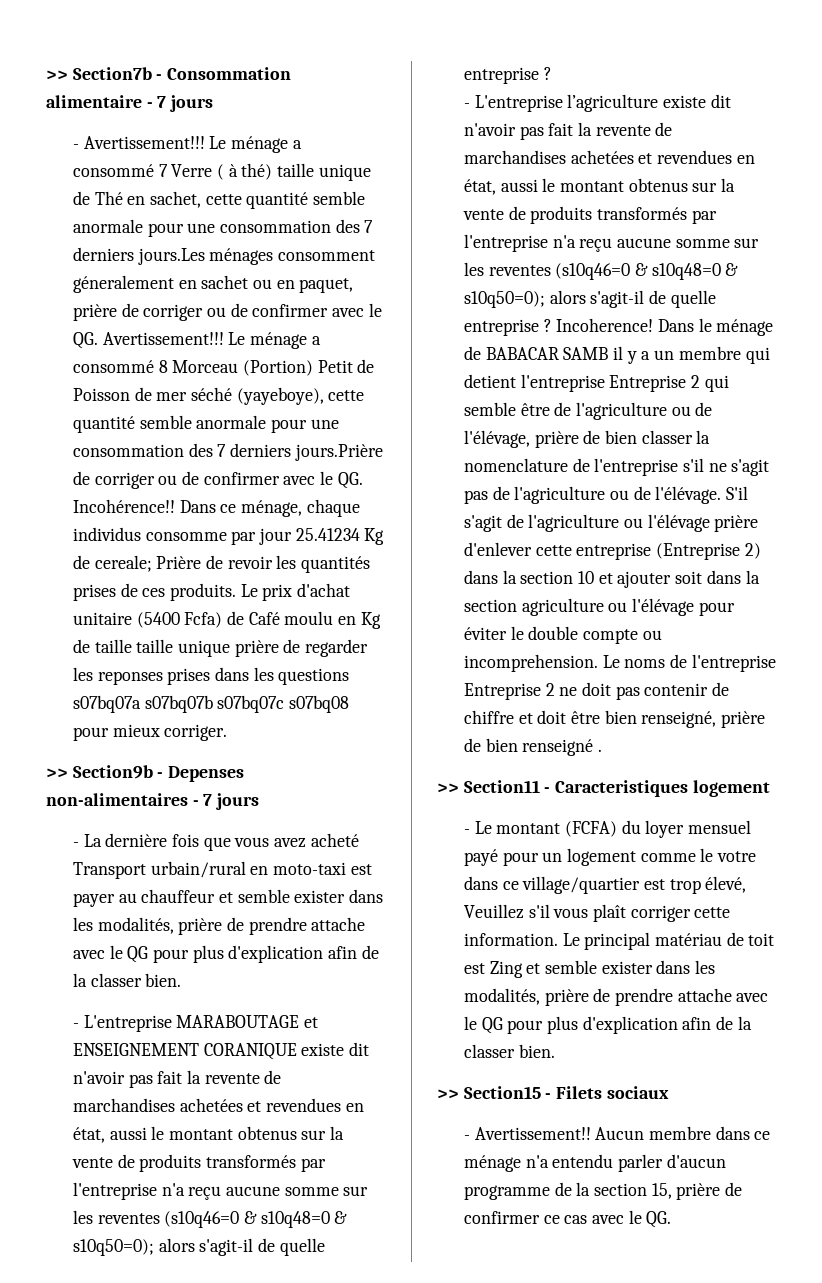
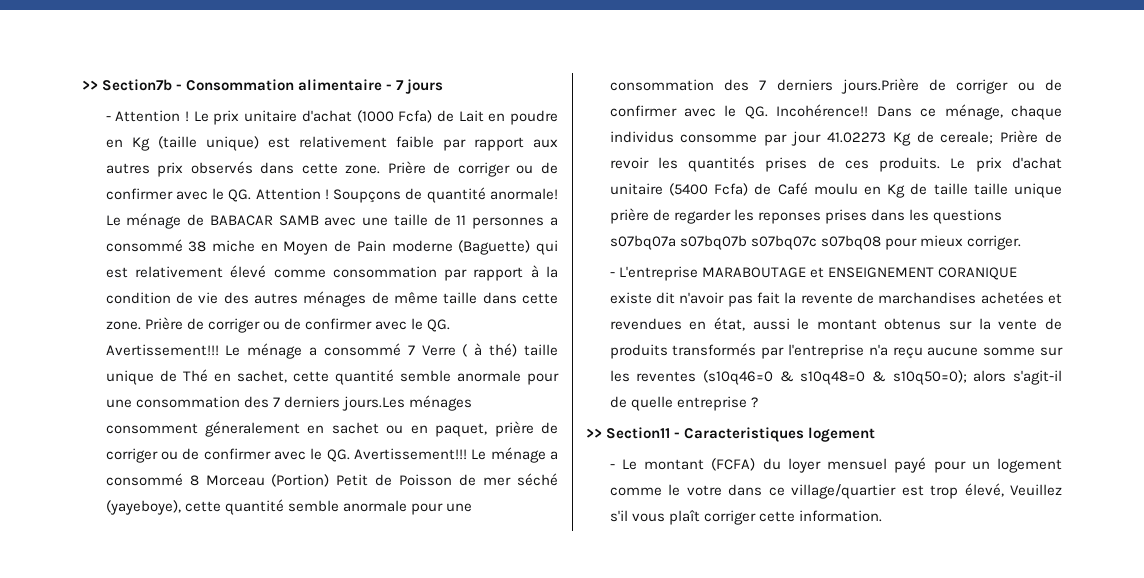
(79, 146) none -> [115,110,558,125] [105,136,558,151] [105,161,558,177] [105,187,559,203] [105,213,558,229] [105,239,559,255] [105,265,558,281] [105,291,558,307] [105,317,451,333] Attention ! Le prix unitaire d'achat (1000 Fcfa) de Lait en poudre en Kg (taille unique) est relativement faible par rapport aux autres prix observés dans cette zone. Prière de corriger ou de confirmer avec le QG. Attention ! Soupçons de quantité anormale! Le ménage de BABACAR SAMB avec une taille de 11 personnes a consommé 38 miche en Moyen de Pain moderne (Baguette) qui est relativement élevé comme consommation par rapport à la condition de vie des autres ménages de même taille dans cette zone. Prière de corriger ou de confirmer avec le QG.
[295,528,360,541] 25.41234 -> [826,132,886,143] 41.02273
[46,765,245,782] [46,793,260,810] [72,833,359,851] [72,861,372,879] [72,889,384,907] [72,917,366,935] [72,945,379,963] [72,973,182,987] // >> Section9b - Depenses non-alimentaires - 7 jours // - La dernière fois que vous avez acheté Transport urbain/rural en moto-taxi est payer au chauffeur et semble exister dans les modalités, prière de prendre attache avec le QG pour plus d'explication afin de la classer bien. -> (1021, 242) none
[463,94,731,112] [463,122,673,140] [463,150,755,164] [463,178,736,195] [462,206,717,224] [463,234,760,252] [463,262,739,280] [463,290,716,308] [463,318,774,336] [463,346,770,364] [463,374,729,392] [463,402,713,420] [463,430,711,448] [463,458,770,476] [463,486,749,504] [463,514,759,532] [463,542,761,560] [463,570,760,588] [463,598,735,616] [463,626,662,644] [463,654,776,672] [463,682,730,700] [463,710,766,728] [463,738,602,756] // - L'entreprise l’agriculture existe dit n'avoir pas fait la revente de marchandises achetées et revendues en état, aussi le montant obtenus sur la vente de produits transformés par l'entreprise n'a reçu aucune somme sur les reventes (s10q46=0 & s10q48=0 & s10q50=0); alors s'agit-il de quelle entreprise ? Incoherence! Dans le ménage de BABACAR SAMB il y a un membre qui detient l'entreprise Entreprise 2 qui semble être de l'agriculture ou de l'élévage, prière de bien classer la nomenclature de l'entreprise s'il ne s'agit pas de l'agriculture ou de l'élévage. S'il s'agit de l'agriculture ou l'élévage prière d'enlever cette entreprise (Entreprise 2) dans la section 10 et ajouter soit dans la section agriculture ou l'élévage pour éviter le double compte ou incomprehension. Le noms de l'entreprise Entreprise 2 ne doit pas contenir de chiffre et doit être bien renseigné, prière de bien renseigné . -> (758, 402) none
[562,932,775,950] [463,960,716,978] [463,988,769,1006] [463,1016,752,1034] [463,1044,555,1058] [437,1086,669,1099] [463,1126,771,1140] [463,1154,726,1172] [463,1182,743,1200] [463,1210,672,1228] Le principal matériau de toit est Zing et semble exister dans les modalités, prière de prendre attache avec le QG pour plus d'explication afin de la classer bien. // >> Section15 - Filets sociaux // - Avertissement!! Aucun membre dans ce ménage n'a entendu parler d'aucun programme de la section 15, prière de confirmer ce cas avec le QG. -> (882, 516) none

